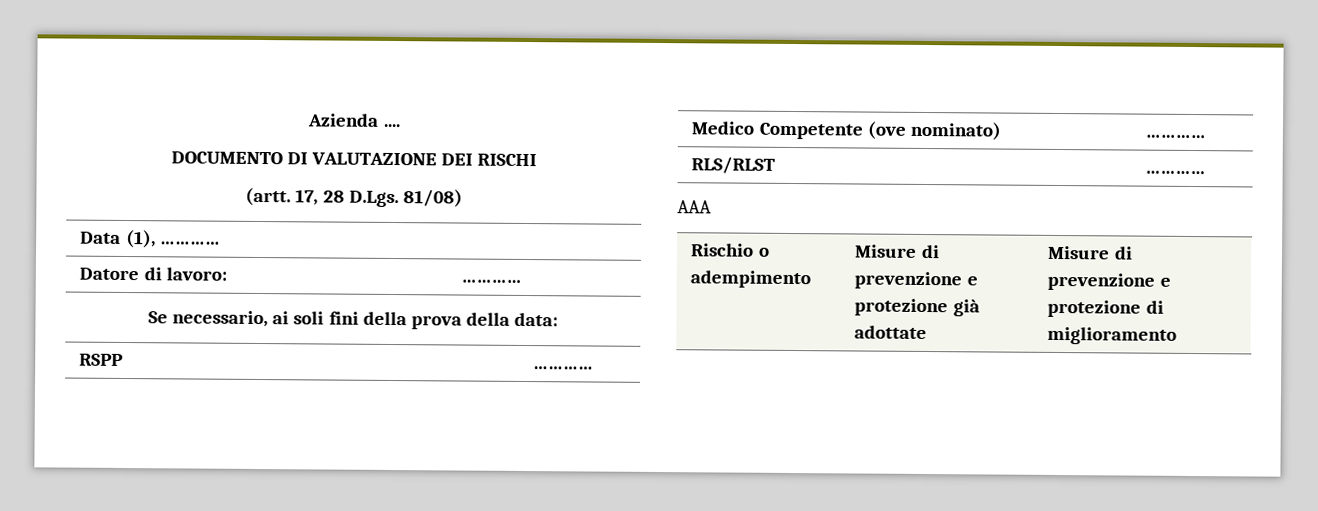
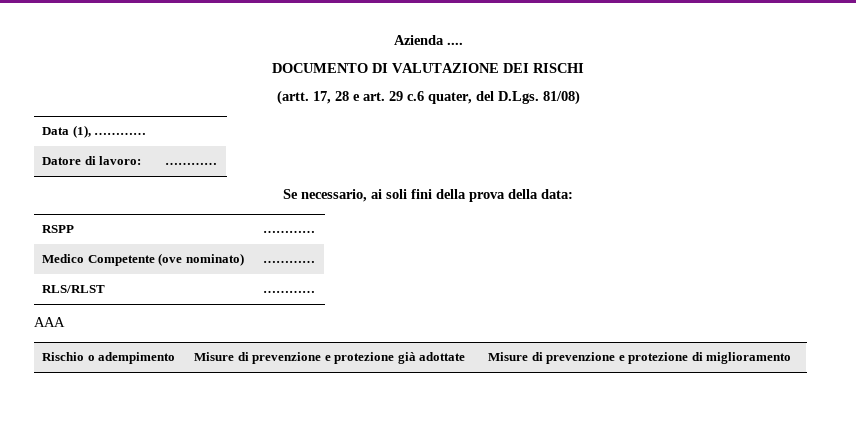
(345, 196) none -> [352,91,494,104] e art. 29 c.6 quater, del

